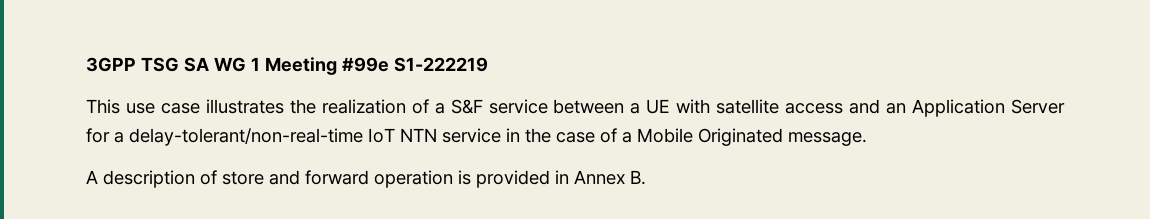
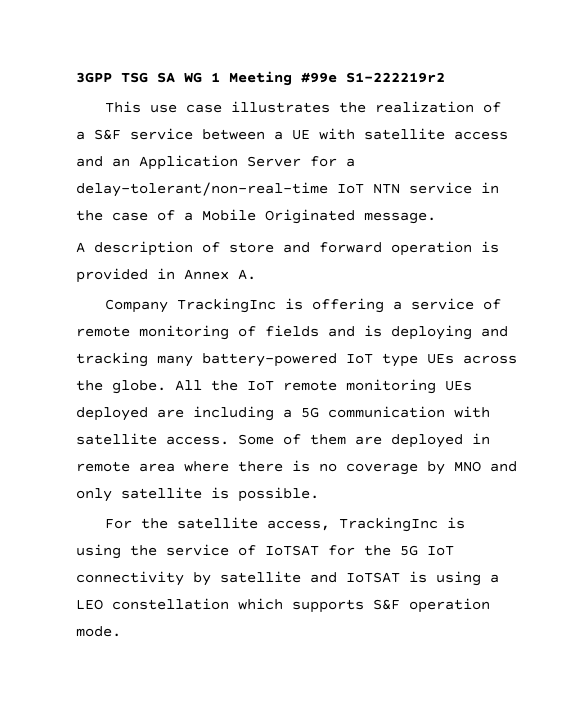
[394,57,488,72] S1-222219 -> [346,72,445,83] S1-222219r2
[630,170,646,185] B. -> [238,269,256,280] [105,298,502,313] [76,325,508,340] [76,352,517,367] [76,379,472,394] [76,406,490,421] [76,433,490,448] [76,460,517,475] [76,487,319,502] [105,517,466,532] [76,544,454,559] [76,571,499,586] [76,598,490,613] [76,626,121,637] A. // Company TrackingInc is offering a service of remote monitoring of fields and is deploying and tracking many battery-powered IoT type UEs across the globe. All the IoT remote monitoring UEs deployed are including a 5G communication with satellite access. Some of them are deployed in remote area where there is no coverage by MNO and only satellite is possible. // For the satellite access, TrackingInc is using the service of IoTSAT for the 5G IoT connectivity by satellite and IoTSAT is using a LEO constellation which supports S&F operation mode.

